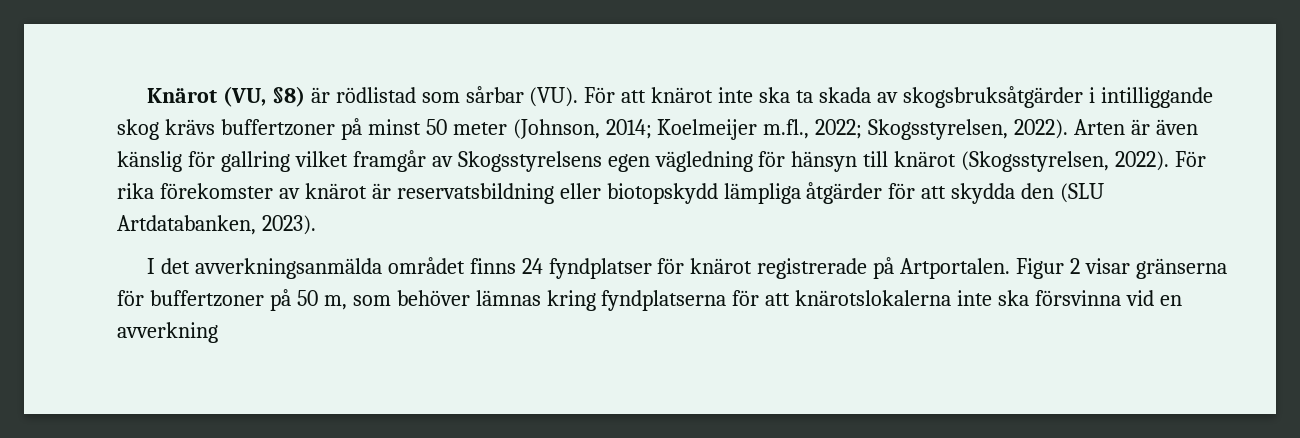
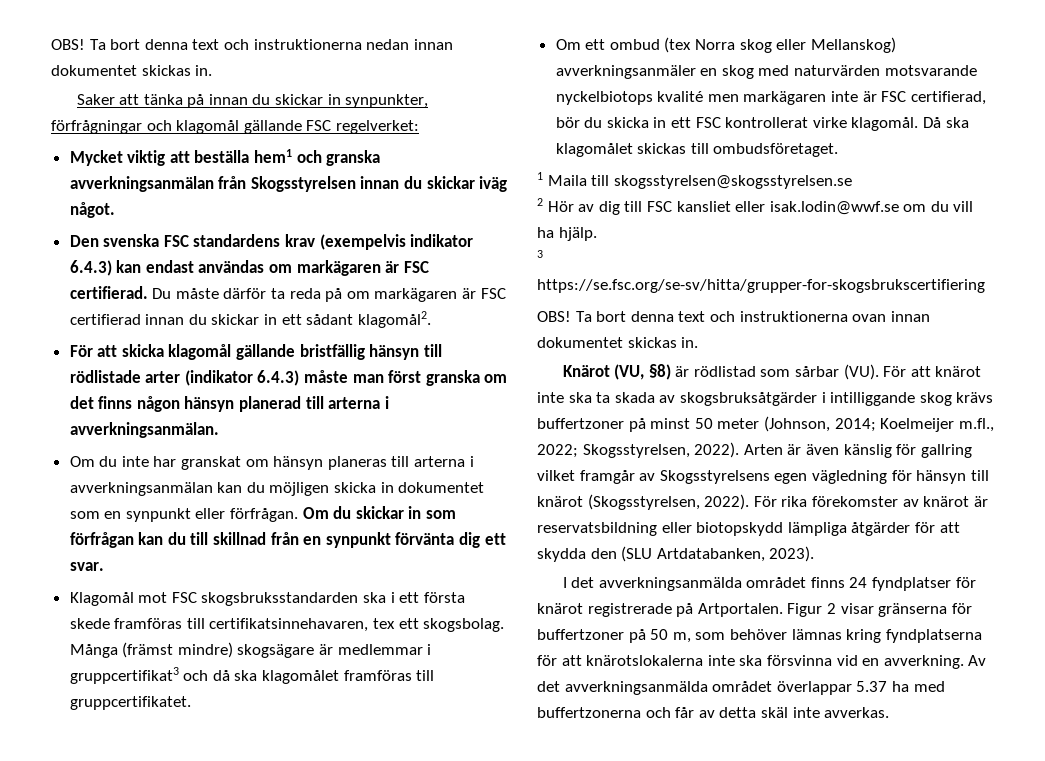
(146, 95) none -> [51,39,453,50] [51,65,213,76] [76,94,429,108] [51,120,419,134] [69,149,381,166] [69,176,508,192] [69,202,115,218] [69,234,474,250] [69,260,429,276] [69,286,506,302] [69,311,431,328] [69,344,442,360] [69,370,508,386] [69,396,389,412] [69,422,219,438] [69,456,474,470] [69,482,485,496] [69,506,457,522] [69,532,506,548] [69,562,104,571] [69,592,465,606] [69,618,505,632] [69,642,432,658] [69,667,435,684] [69,696,191,710] [555,37,896,53] [555,65,977,79] [555,91,986,105] [555,117,969,131] [555,143,839,157] [537,172,852,189] [537,198,974,215] [537,227,597,241] [537,250,543,258] [537,279,985,293] [537,311,930,322] [537,337,699,348] OBS! Ta bort denna text och instruktionerna nedan innan dokumentet skickas in. // Saker att tänka på innan du skickar in synpunkter, förfrågningar och klagomål gällande FSC regelverket: // Mycket viktig att beställa hem1 och granska avverkningsanmälan från Skogsstyrelsen innan du skickar iväg något. // Den svenska FSC standardens krav (exempelvis indikator 6.4.3) kan endast användas om markägaren är FSC certifierad. Du måste därför ta reda på om markägaren är FSC certifierad innan du skickar in ett sådant klagomål2. // För att skicka klagomål gällande bristfällig hänsyn till rödlistade arter (indikator 6.4.3) måste man först granska om det finns någon hänsyn planerad till arterna i avverkningsanmälan. // Om du inte har granskat om hänsyn planeras till arterna i avverkningsanmälan kan du möjligen skicka in dokumentet som en synpunkt eller förfrågan. Om du skickar in som förfrågan kan du till skillnad från en synpunkt förvänta dig ett svar. // Klagomål mot FSC skogsbruksstandarden ska i ett första skede framföras till certifikatsinnehavaren, tex ett skogsbolag. Många (främst mindre) skogsägare är medlemmar i gruppcertifikat3 och då ska klagomålet framföras till gruppcertifikatet. // Om ett ombud (tex Norra skog eller Mellanskog) avverkningsanmäler en skog med naturvärden motsvarande nyckelbiotops kvalité men markägaren inte är FSC certifierad, bör du skicka in ett FSC kontrollerat virke klagomål. Då ska klagomålet skickas till ombudsföretaget. // 1 Maila till skogsstyrelsen@skogsstyrelsen.se // 2 Hör av dig till FSC kansliet eller isak.lodin@wwf.se om du vill ha hjälp. // 3 https://se.fsc.org/se-sv/hitta/grupper-for-skogsbrukscertifiering // OBS! Ta bort denna text och instruktionerna ovan innan dokumentet skickas in. //
[117,322,218,343] avverkning -> [883,655,987,669] [537,681,945,695] [537,707,890,718] avverkning. Av det avverkningsanmälda området överlappar 5.37 ha med buffertzonerna och får av detta skäl inte avverkas.

